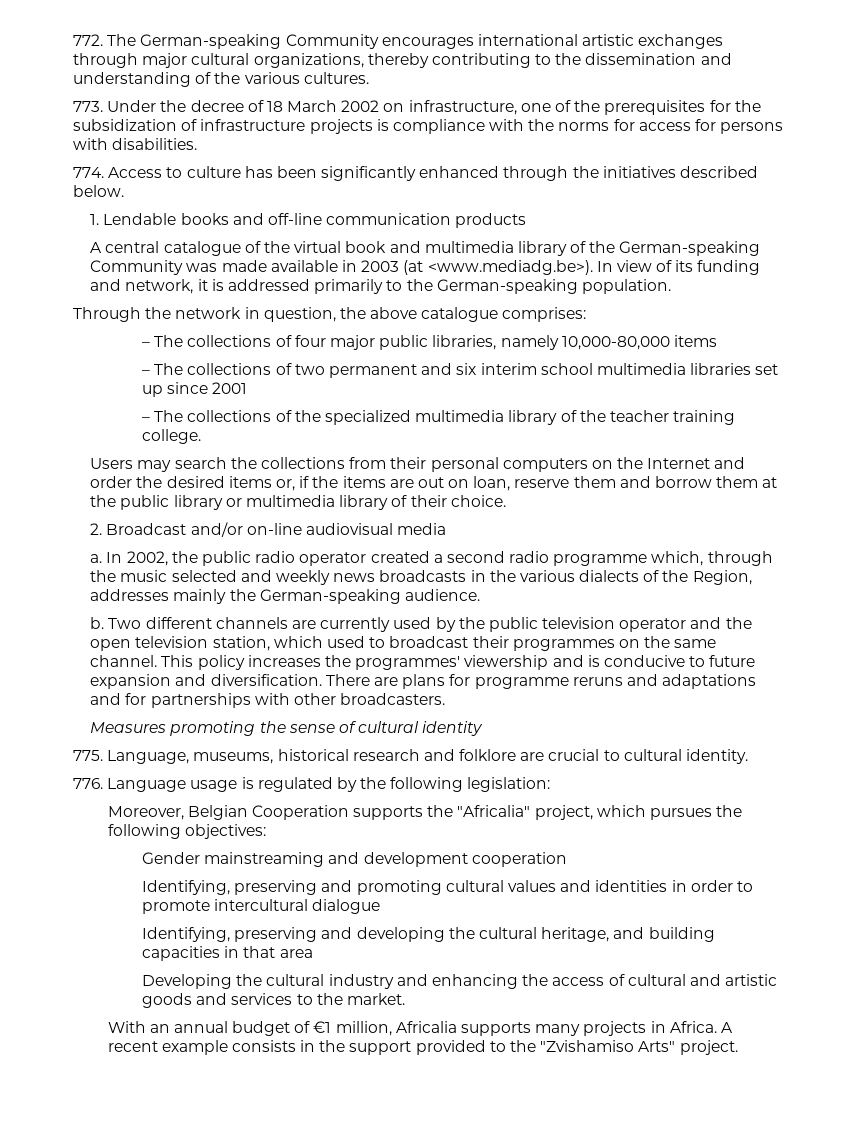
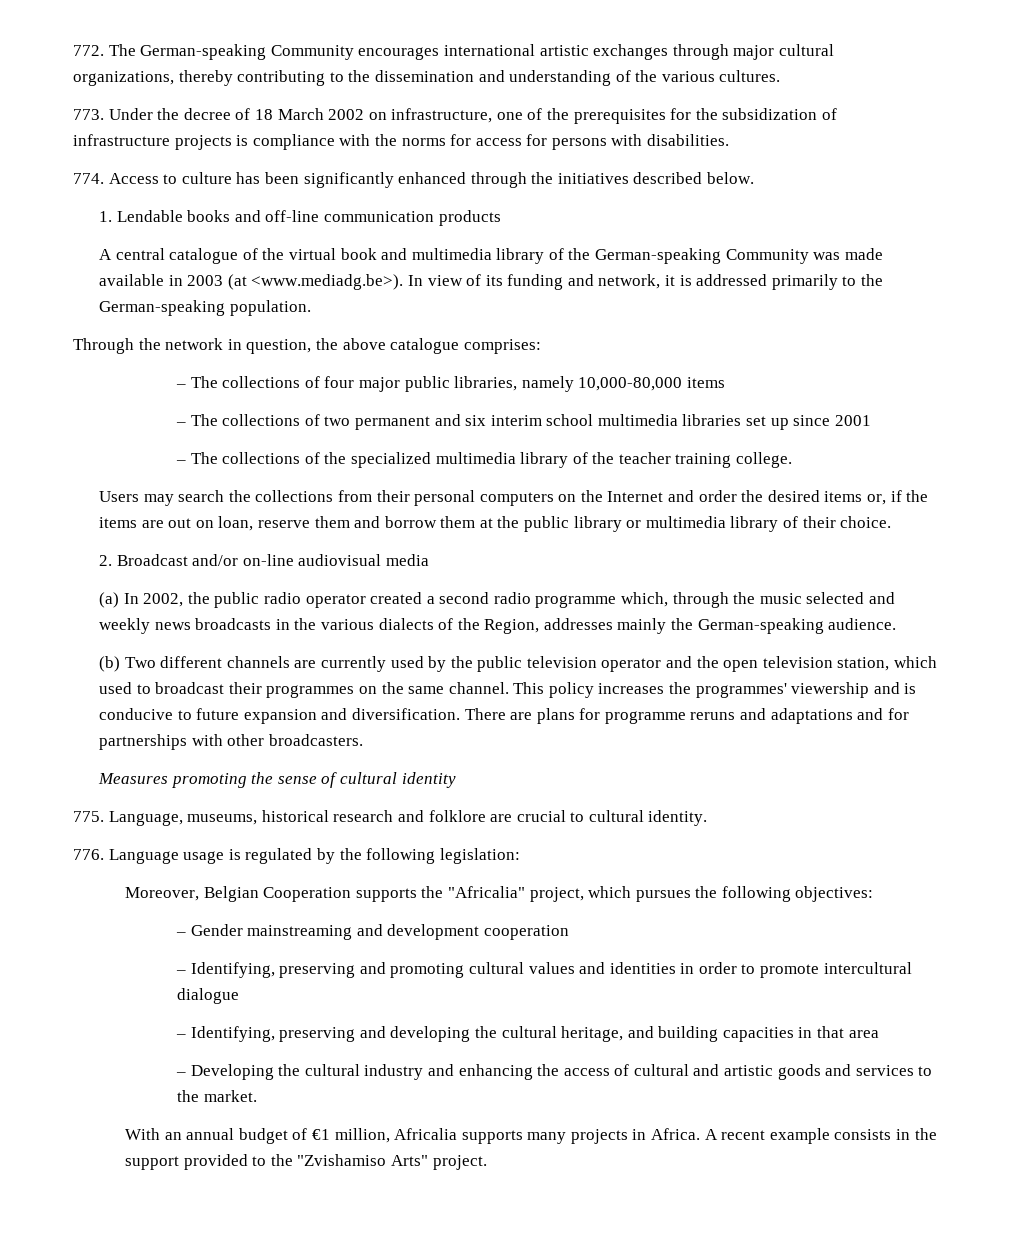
[90,554,103,563] a. -> [98,592,119,608] (a)
[90,617,105,629] b. -> [98,656,120,672] (b)
(266, 831) none -> [175,932,186,936] –
(567, 859) none -> [175,970,186,974] –
(381, 906) none -> [175,1034,186,1038] –
(313, 953) none -> [175,1072,186,1076] –

